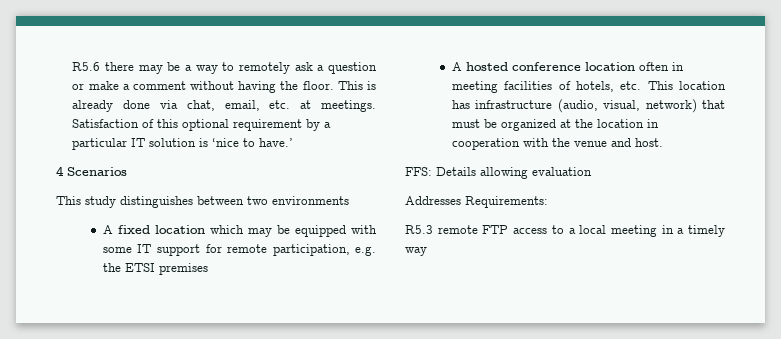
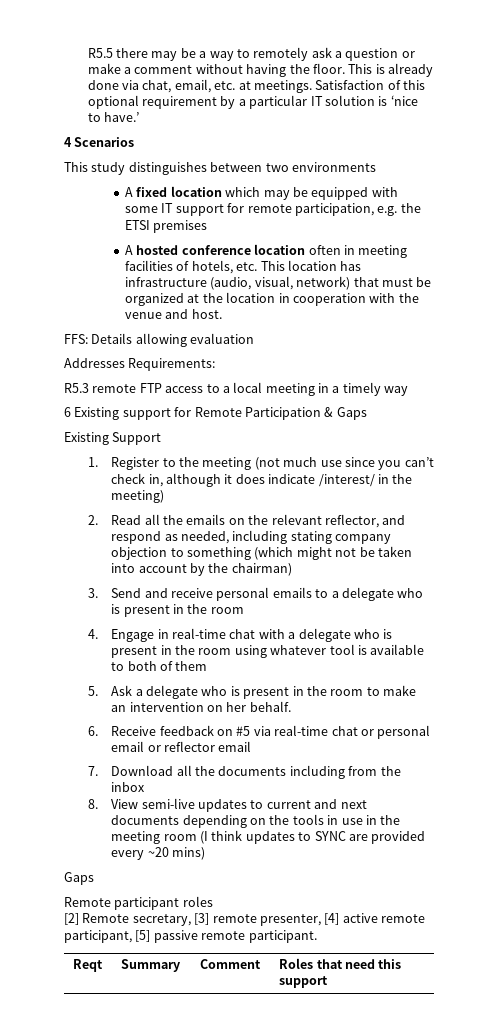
[72,62,101,71] R5.6 -> [87,48,113,58] R5.5
(427, 251) none -> [64,407,367,420] [64,432,162,445] [87,457,434,470] [111,473,413,487] [111,490,165,503] [87,514,406,528] [111,530,392,544] [111,546,412,560] [111,563,292,576] [87,587,424,601] [111,604,244,617] [87,628,393,642] [111,644,425,658] [111,661,208,671] [87,685,417,699] [111,701,291,712] [87,725,431,739] [111,741,252,752] [87,765,401,779] [111,782,146,792] [87,798,367,812] [111,814,401,828] [111,830,426,844] [111,847,206,860] [64,872,94,885] [64,896,213,910] [64,913,425,926] [64,930,317,943] [73,959,104,972] [121,959,181,972] [200,959,262,969] [279,958,402,969] [279,976,329,988] // 6 Existing support for Remote Participation & Gaps // Existing Support // 1. Register to the meeting (not much use since you can’t check in, although it does indicate /interest/ in the meeting) // 2. Read all the emails on the relevant reflector, and respond as needed, including stating company objection to something (which might not be taken into account by the chairman) // 3. Send and receive personal emails to a delegate who is present in the room // 4. Engage in real-time chat with a delegate who is present in the room using whatever tool is available to both of them // 5. Ask a delegate who is present in the room to make an intervention on her behalf. // 6. Receive feedback on #5 via real-time chat or personal email or reflector email // 7. Download all the documents including from the inbox // 8. View semi-live updates to current and next documents depending on the tools in use in the meeting room (I think updates to SYNC are provided every ~20 mins) // Gaps // Remote participant roles // [2] Remote secretary, [3] remote presenter, [4] active remote participant, [5] passive remote participant. // Reqt | Summary | Comment | Roles that need this support

